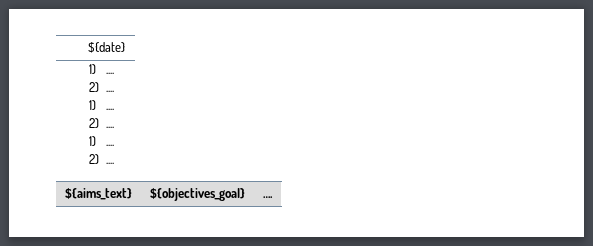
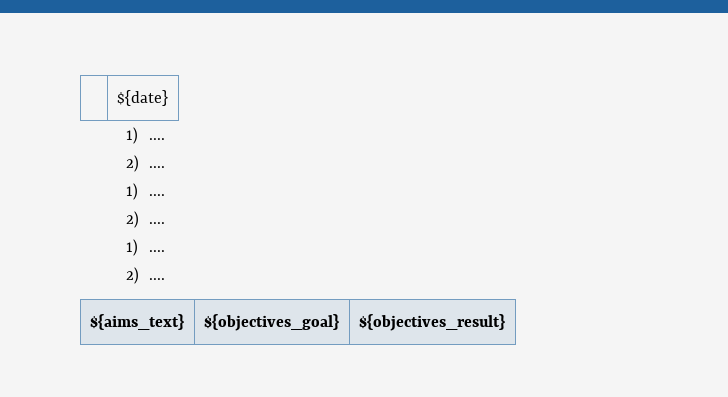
[262,196,273,198] …. -> [358,314,505,331] ${objectives_result}

